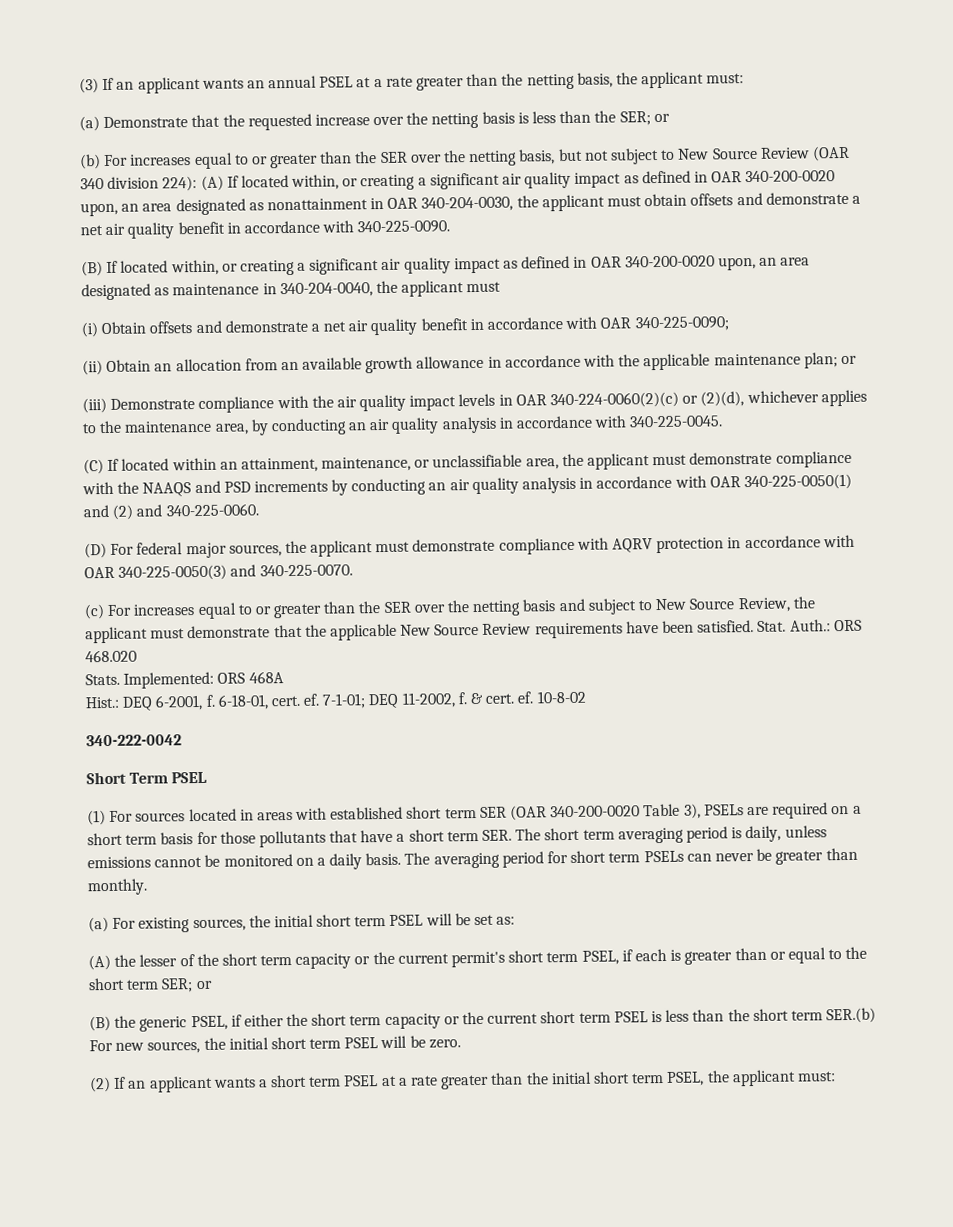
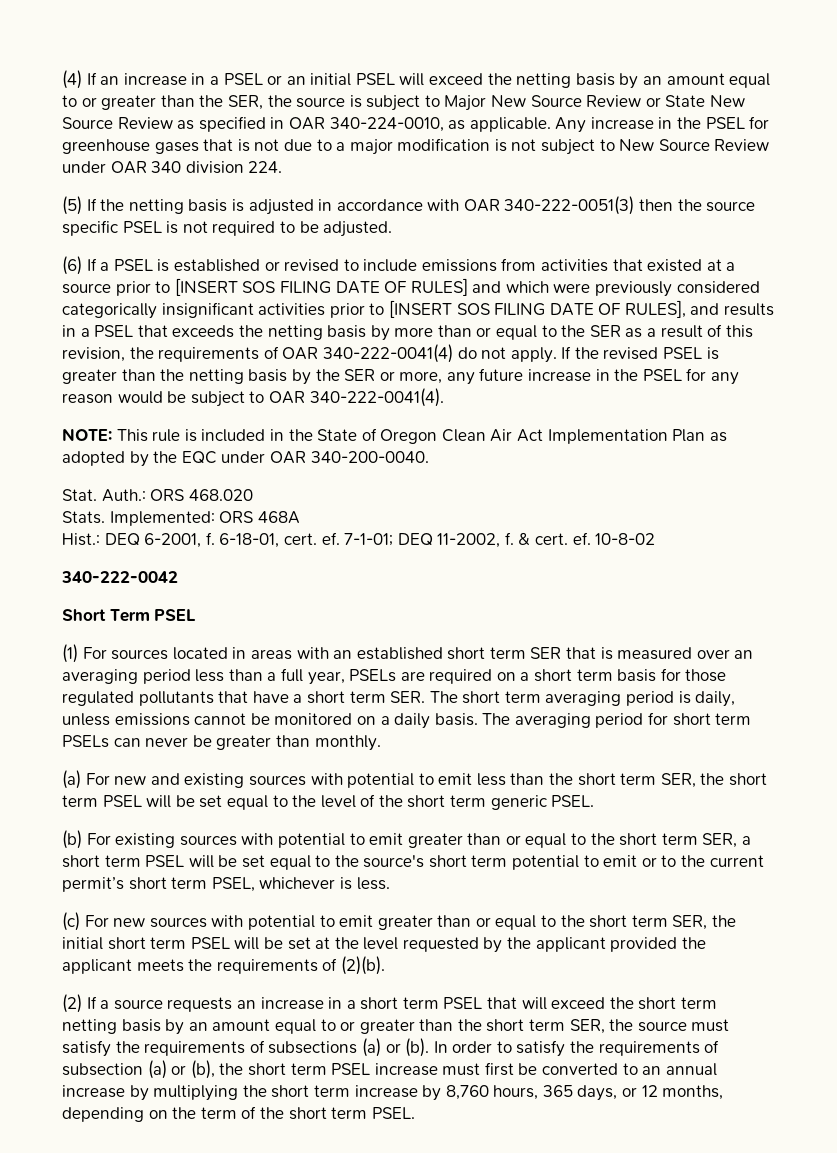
[79,71,745,94] [79,110,670,132] [80,148,583,170] (3) If an applicant wants an annual PSEL at a rate greater than the netting basis, the applicant must: // (a) Demonstrate that the requested increase over the netting basis is less than the SER; or // (b) For increases equal to or greater than the SER over the netting basis, but -> [62,70,771,89] [62,95,746,111] [62,116,770,133] [62,138,507,155] (4) If an increase in a PSEL or an initial PSEL will exceed the netting basis by an amount equal to or greater than the SER, the source is subject to Major New Source Review or State New Source Review as specified in OAR 340-224-0010, as applicable. Any increase in the PSEL for greenhouse gases that is not due to a major modification is
[811,145,850,162] [80,170,836,192] [80,191,861,217] [80,220,451,239] [81,255,811,277] [81,280,502,301] [81,316,729,338] [82,352,857,376] [82,389,867,414] [82,415,723,436] [83,450,852,475] [82,473,852,497] [83,503,259,520] [84,534,855,559] [84,564,353,581] [84,596,815,620] [85,619,755,644] (OAR 340 division 224): (A) If located within, or creating a significant air quality impact as defined in OAR 340-200-0020 upon, an area designated as nonattainment in OAR 340-204-0030, the applicant must obtain offsets and demonstrate a net air quality benefit in accordance with 340-225-0090. // (B) If located within, or creating a significant air quality impact as defined in OAR 340-200-0020 upon, an area designated as maintenance in 340-204-0040, the applicant must // (i) Obtain offsets and demonstrate a net air quality benefit in accordance with OAR 340-225-0090; // (ii) Obtain an allocation from an available growth allowance in accordance with the applicable maintenance plan; or // (iii) Demonstrate compliance with the air quality impact levels in OAR 340-224-0060(2)(c) or (2)(d), whichever applies to the maintenance area, by conducting an air quality analysis in accordance with 340-225-0045. // (C) If located within an attainment, maintenance, or unclassifiable area, the applicant must demonstrate compliance with the NAAQS and PSD increments by conducting an air quality analysis in accordance with OAR 340-225-0050(1) and (2) and 340-225-0060. // (D) For federal major sources, the applicant must demonstrate compliance with AQRV protection in accordance with OAR 340-225-0050(3) and 340-225-0070. // (c) For increases equal to or greater than the SER over the netting basis and subject to New Source Review, the applicant must demonstrate that the applicable New Source Review requirements have been satisfied. -> [62,161,283,174] [62,196,756,215] [62,220,393,237] [62,256,736,275] [62,278,760,297] [62,300,775,319] [62,324,753,341] [62,344,719,363] [62,368,740,385] [62,388,444,407] [62,428,727,444] [62,451,429,467] under OAR 340 division 224. // (5) If the netting basis is adjusted in accordance with OAR 340-222-0051(3) then the source specific PSEL is not required to be adjusted. // (6) If a PSEL is established or revised to include emissions from activities that existed at a source prior to [INSERT SOS FILING DATE OF RULES] and which were previously considered categorically insignificant activities prior to [INSERT SOS FILING DATE OF RULES], and results in a PSEL that exceeds the netting basis by more than or equal to the SER as a result of this revision, the requirements of OAR 340-222-0041(4) do not apply. If the revised PSEL is greater than the netting basis by the SER or more, any future increase in the PSEL for any reason would be subject to OAR 340-222-0041(4). // NOTE: This rule is included in the State of Oregon Clean Air Act Implementation Plan as adopted by the EQC under OAR 340-200-0040. //
(328, 813) none -> [333,650,353,659] an
[510,803,701,821] (OAR 340-200-0020 Table 3), -> [566,647,754,660] [62,668,345,685] that is measured over an averaging period less than a full year,
(256, 837) none -> [62,691,134,706] regulated
[138,917,246,933] existing sources, -> [114,773,768,788] [62,794,595,810] [62,830,752,849] [62,855,764,870] [62,877,390,892] [62,912,708,931] new and existing sources with potential to emit less than the short term SER, the short term PSEL will be set equal to the level of the short term generic PSEL. // (b) For existing sources with potential to emit greater than or equal to the short term SER, a short term PSEL will be set equal to the source's short term potential to emit or to the current permit’s short term PSEL, whichever is less. // (c) For new sources with potential to emit greater than or equal to the short term SER,
[496,916,516,925] [88,946,868,971] [88,977,213,993] [89,1007,877,1032] [89,1035,461,1054] [89,1069,836,1093] as: // (A) the lesser of the short term capacity or the current permit's short term PSEL, if each is greater than or equal to the short term SER; or // (B) the generic PSEL, if either the short term capacity or the current short term PSEL is less than the short term SER.(b) For new sources, the initial short term PSEL will be zero. // (2) If an applicant wants a short term PSEL at a rate greater than the initial short term PSEL, the applicant must: -> [315,937,706,953] [62,956,385,975] [62,994,718,1013] [62,1019,730,1035] [62,1038,720,1057] [62,1060,717,1079] [62,1085,724,1101] [62,1106,415,1122] at the level requested by the applicant provided the applicant meets the requirements of (2)(b). // (2) If a source requests an increase in a short term PSEL that will exceed the short term netting basis by an amount equal to or greater than the short term SER, the source must satisfy the requirements of subsections (a) or (b). In order to satisfy the requirements of subsection (a) or (b), the short term PSEL increase must first be converted to an annual increase by multiplying the short term increase by 8,760 hours, 365 days, or 12 months, depending on the term of the short term PSEL.

